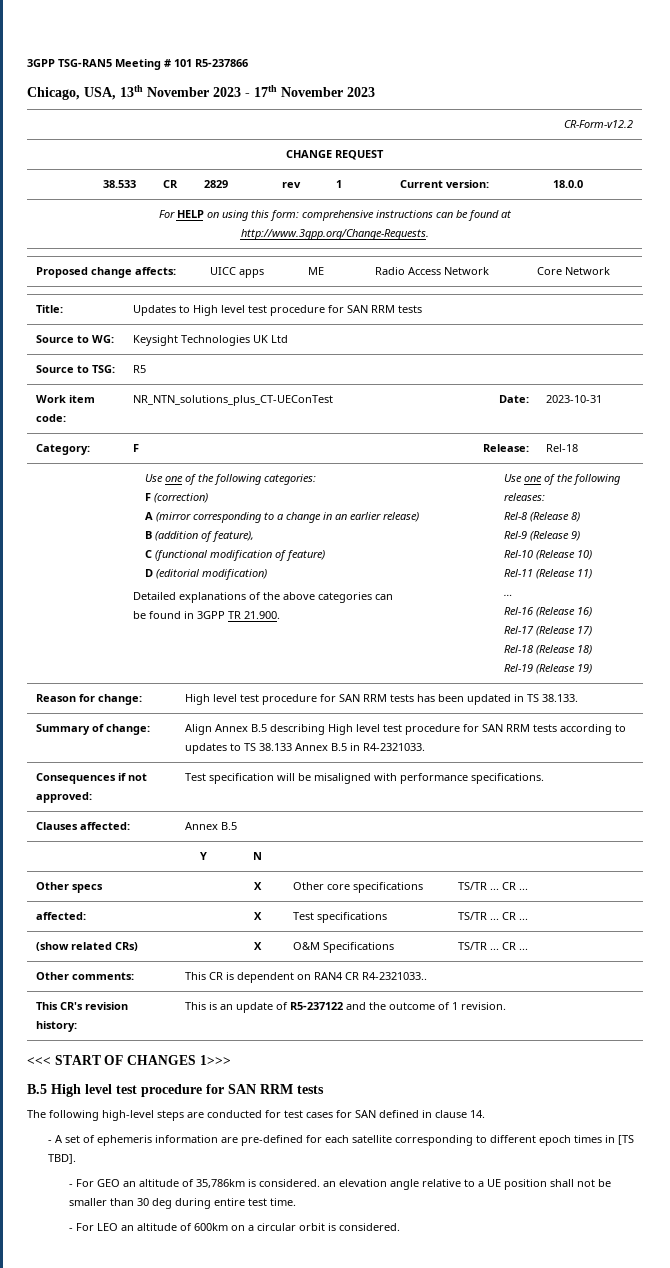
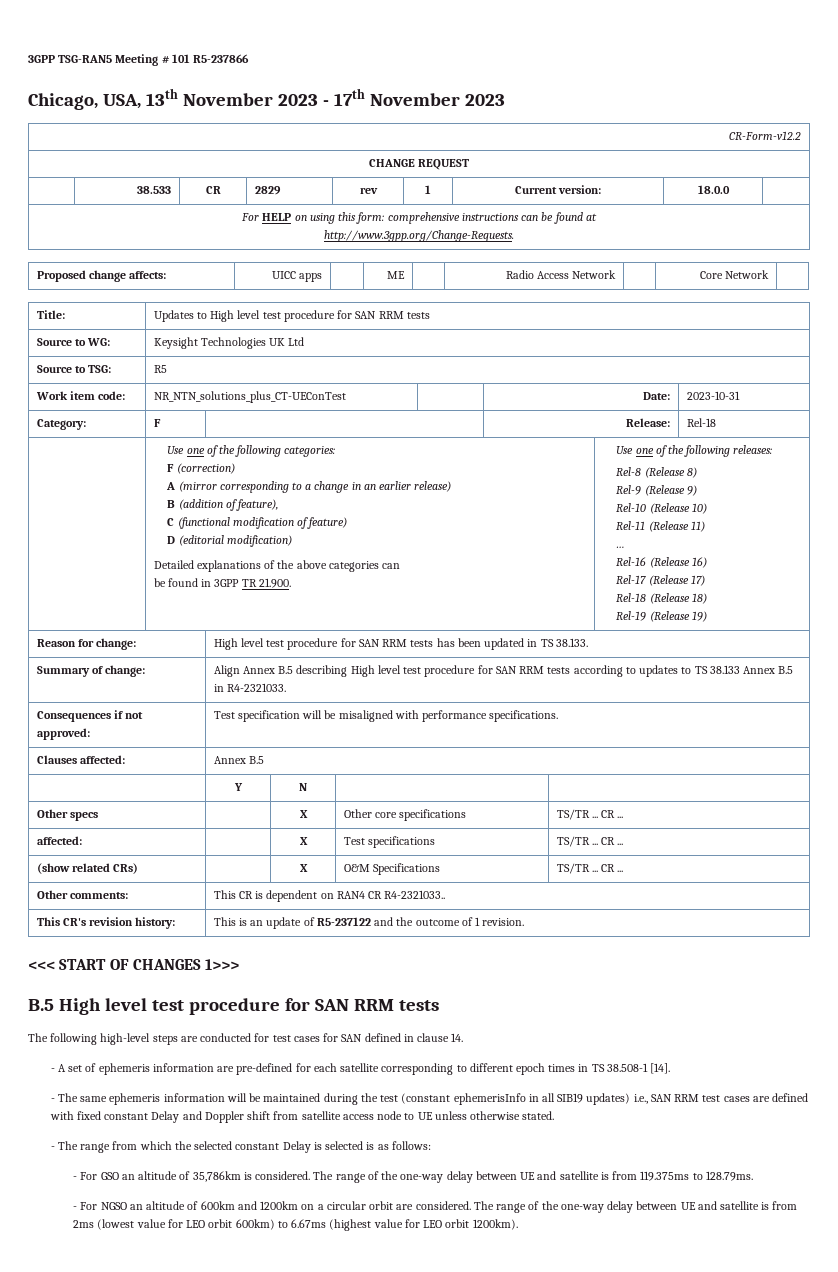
[618,1135,635,1145] [48,1154,77,1164] [69,1179,121,1187] [TS TBD]. // - For GEO -> [591,1063,671,1074] [50,1093,809,1105] [49,1111,555,1123] [50,1141,431,1153] [73,1172,119,1180] TS 38.508-1 [14]. // - The same ephemeris information will be maintained during the test (constant ephemerisInfo in all SIB19 updates) i.e., SAN RRM test cases are defined with fixed constant Delay and Doppler shift from satellite access node to UE unless otherwise stated. // - The range from which the selected constant Delay is selected is as follows: // - For GSO
[323,1179,612,1190] [69,1198,297,1209] [69,1223,119,1231] an elevation angle relative to a UE position shall not be smaller than 30 deg during entire test time. // - For LEO -> [313,1171,753,1183] [73,1202,127,1210] The range of the one-way delay between UE and satellite is from 119.375ms to 128.79ms. // - For NGSO
(229, 1227) none -> [237,1201,299,1210] and 1200km
[328,1223,401,1231] is considered. -> [396,1201,798,1213] [73,1219,518,1231] are considered. The range of the one-way delay between UE and satellite is from 2ms (lowest value for LEO orbit 600km) to 6.67ms (highest value for LEO orbit 1200km).

